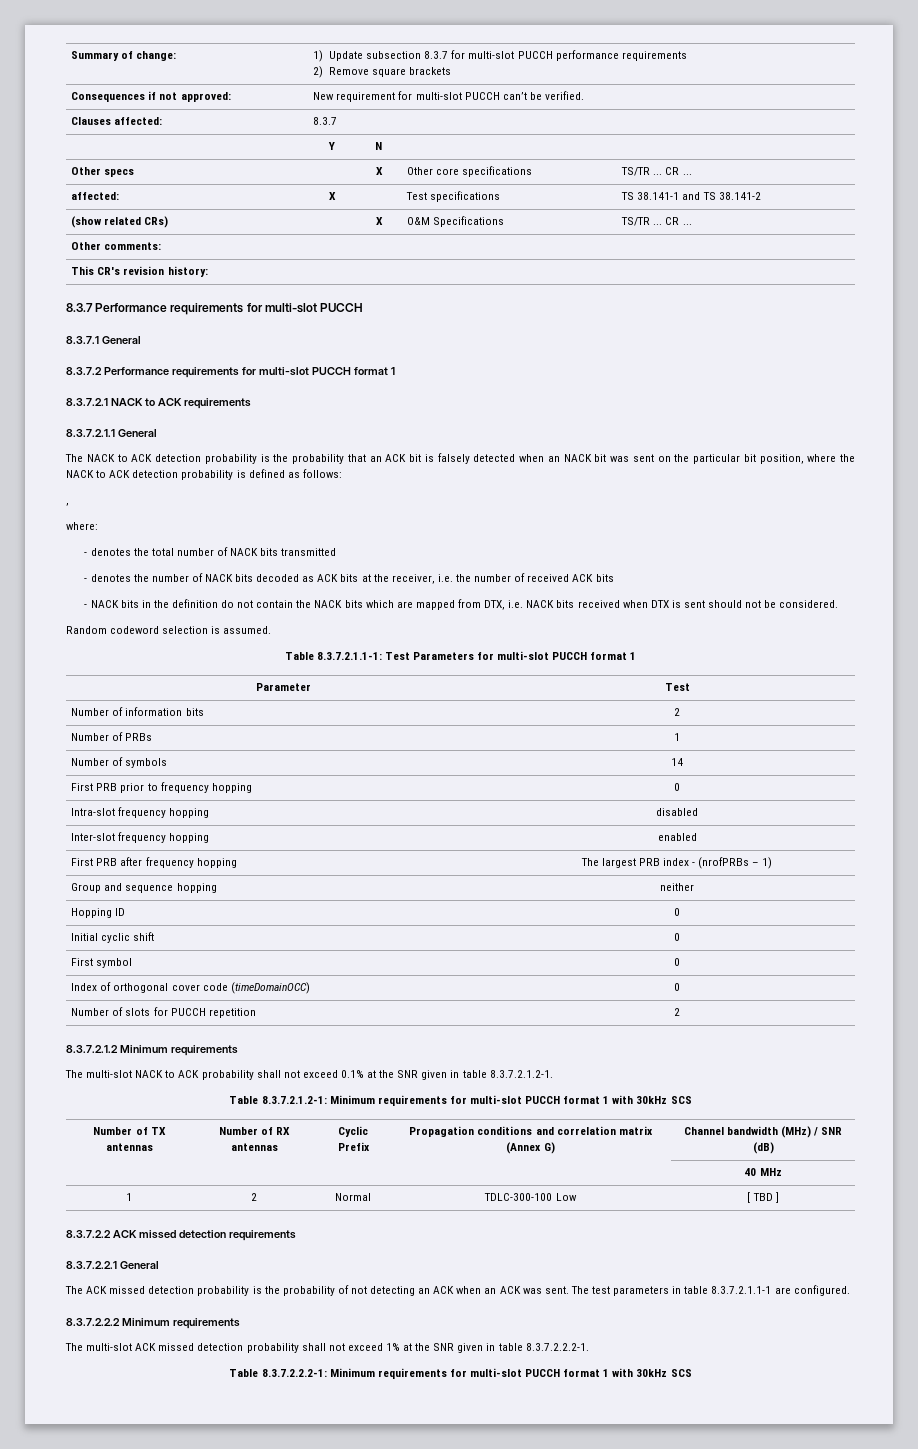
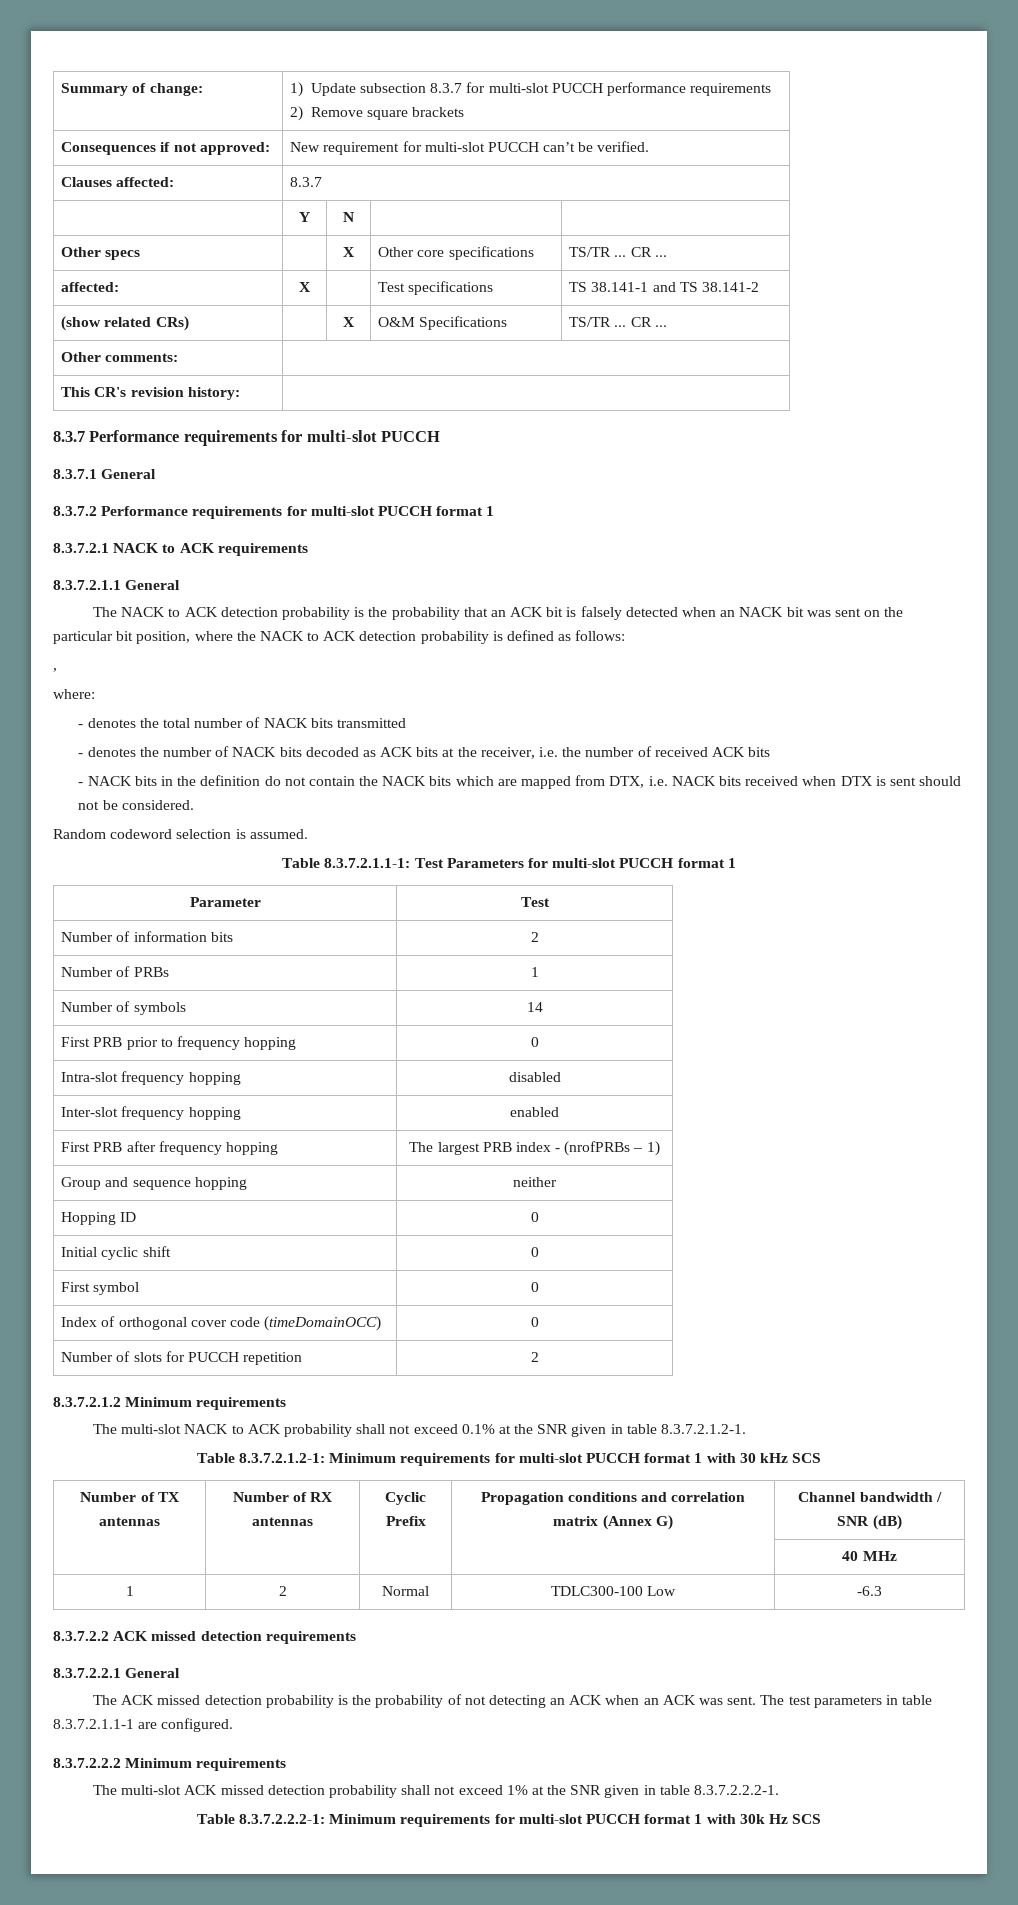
[636,1096,668,1104] 30kHz -> [739,1453,788,1463] 30 kHz
[781,1126,811,1138] (MHz) -> (933, 1497) none
[484,1193,553,1201] TDLC-300-100 -> [550,1586,643,1596] TDLC300-100
[747,1192,779,1203] [ TBD ] -> [857,1586,882,1596] -6.3
[636,1369,668,1377] 30kHz -> [739,1814,788,1824] 30k Hz

